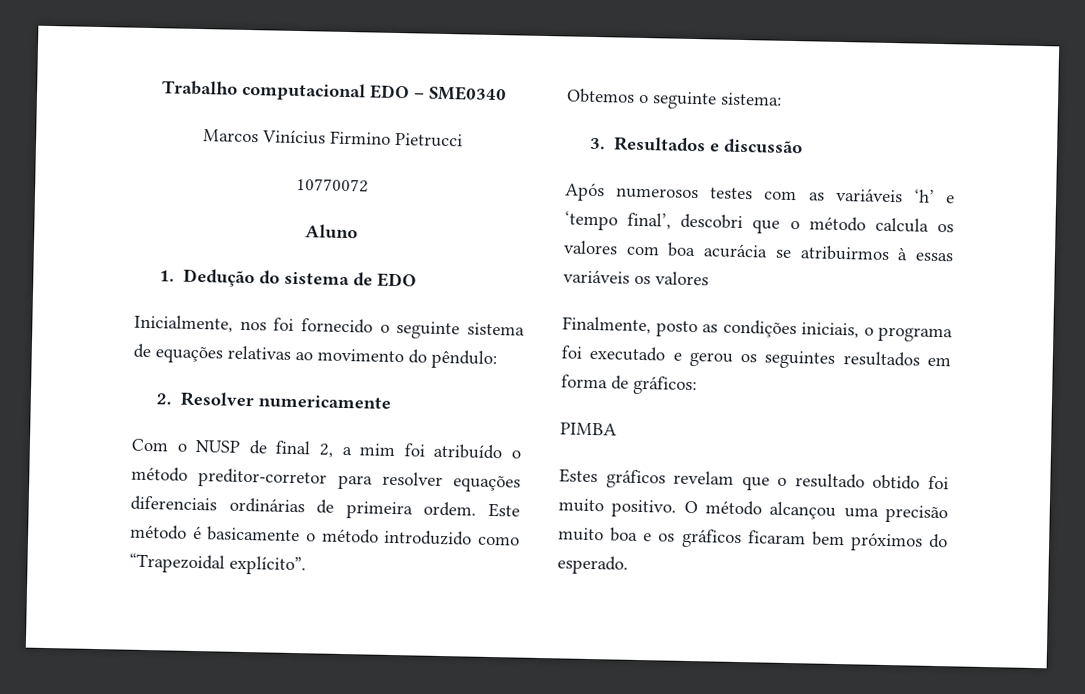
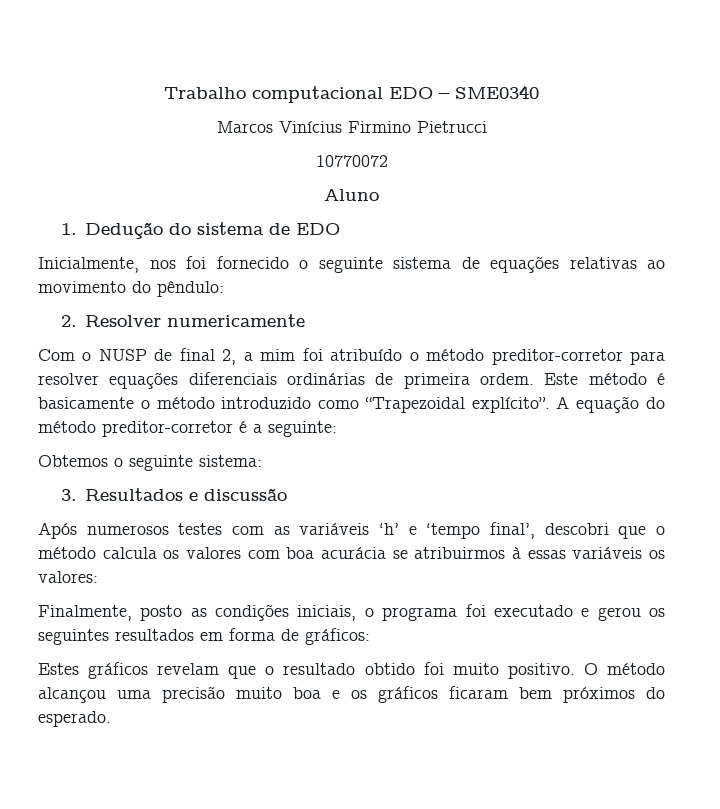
(306, 565) none -> [556,396,666,413] [38,421,337,437] A equação do método preditor-corretor é a seguinte:
[655,271,709,286] valores -> [38,571,98,583] valores:
[560,422,617,436] // PIMBA -> (370, 636) none

